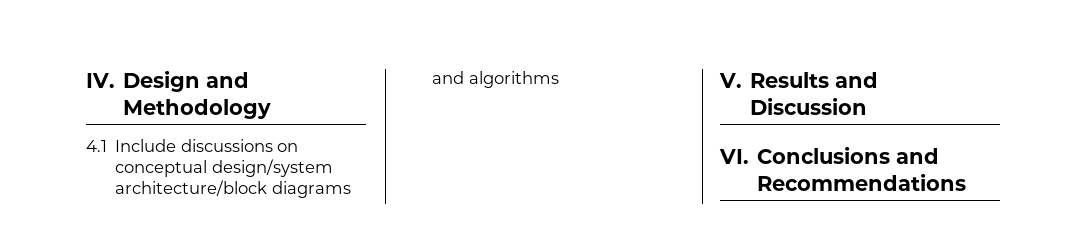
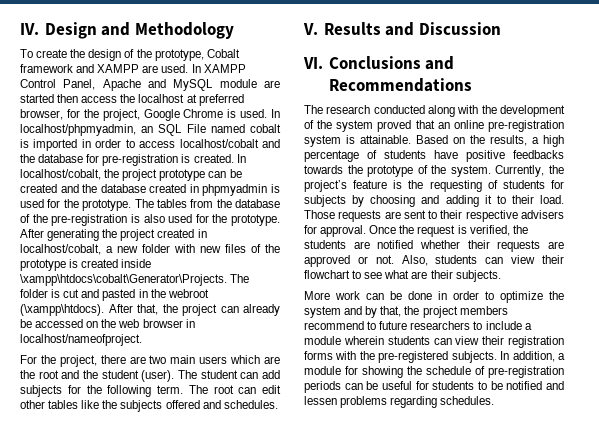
[86,139,299,152] [115,159,333,177] [115,180,351,198] [432,71,559,88] 4.1 Include discussions on conceptual design/system architecture/block diagrams and algorithms -> [20,49,240,61] [20,64,246,73] [20,79,280,91] [20,94,244,106] [20,109,280,121] [20,124,281,136] [20,139,280,151] [20,154,246,166] [20,169,242,181] [20,184,280,196] [20,199,280,211] [20,214,280,226] [20,229,207,241] [20,244,280,255] [20,259,152,271] [20,274,250,286] [20,289,209,301] [20,304,280,316] [20,319,195,328] [20,334,142,346] [20,355,280,367] [20,370,280,382] [20,385,281,397] [20,400,278,412] To create the design of the prototype, Cobalt framework and XAMPP are used. In XAMPP Control Panel, Apache and MySQL module are started then access the localhost at preferred browser, for the project, Google Chrome is used. In localhost/phpmyadmin, an SQL File named cobalt is imported in order to access localhost/cobalt and the database for pre-registration is created. In localhost/cobalt, the project prototype can be created and the database created in phpmyadmin is used for the prototype. The tables from the database of the pre-registration is also used for the prototype. After generating the project created in localhost/cobalt, a new folder with new files of the prototype is created inside \xampp\htdocs\cobalt\Generator\Projects. The folder is cut and pasted in the webroot (\xampp\htdocs). After that, the project can already be accessed on the web browser in localhost/nameofproject. // For the project, there are two main users which are the root and the student (user). The student can add subjects for the following term. The root can edit other tables like the subjects offered and schedules.
(967, 182) none -> [304,105,565,117] [304,120,564,132] [304,135,564,147] [304,150,564,162] [304,165,564,177] [304,180,564,192] [304,195,564,207] [304,210,564,222] [304,225,528,237] [304,240,564,252] [304,255,564,267] [304,270,501,282] [304,291,564,303] [304,306,508,318] [304,321,532,330] [304,336,564,348] [304,351,565,363] [304,366,564,378] [304,381,564,393] [304,396,495,408] // The research conducted along with the development of the system proved that an online pre-registration system is attainable. Based on the results, a high percentage of students have positive feedbacks towards the prototype of the system. Currently, the project’s feature is the requesting of students for subjects by choosing and adding it to their load. Those requests are sent to their respective advisers for approval. Once the request is verified, the students are notified whether their requests are approved or not. Also, students can view their flowchart to see what are their subjects. // More work can be done in order to optimize the system and by that, the project members recommend to future researchers to include a module wherein students can view their registration forms with the pre-registered subjects. In addition, a module for showing the schedule of pre-registration periods can be useful for students to be notified and lessen problems regarding schedules.

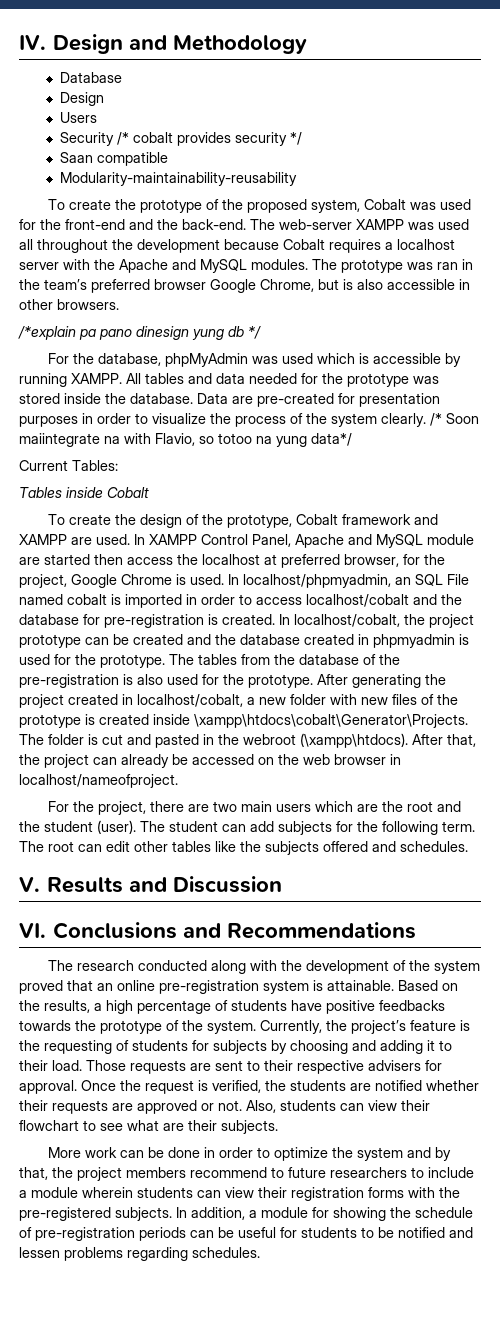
(234, 30) none -> [60,72,123,83] [60,92,105,106] [60,112,98,123] [60,132,303,146] [60,152,169,166] [60,172,298,186] [48,199,472,213] [19,219,469,230] [19,239,455,253] [19,259,473,273] [19,279,470,293] [19,299,119,310] [18,326,261,340] [48,353,462,367] [19,373,439,387] [19,393,440,407] [19,413,479,427] [19,433,352,447] [19,460,118,471] [19,487,149,498] // Database // Design // Users // Security /* cobalt provides security */ // Saan compatible // Modularity-maintainability-reusability // To create the prototype of the proposed system, Cobalt was used for the front-end and the back-end. The web-server XAMPP was used all throughout the development because Cobalt requires a localhost server with the Apache and MySQL modules. The prototype was ran in the team’s preferred browser Google Chrome, but is also accessible in other browsers. // /*explain pa pano dinesign yung db */ // For the database, phpMyAdmin was used which is accessible by running XAMPP. All tables and data needed for the prototype was stored inside the database. Data are pre-created for presentation purposes in order to visualize the process of the system clearly. /* Soon maiintegrate na with Flavio, so totoo na yung data*/ // Current Tables: // Tables inside Cobalt

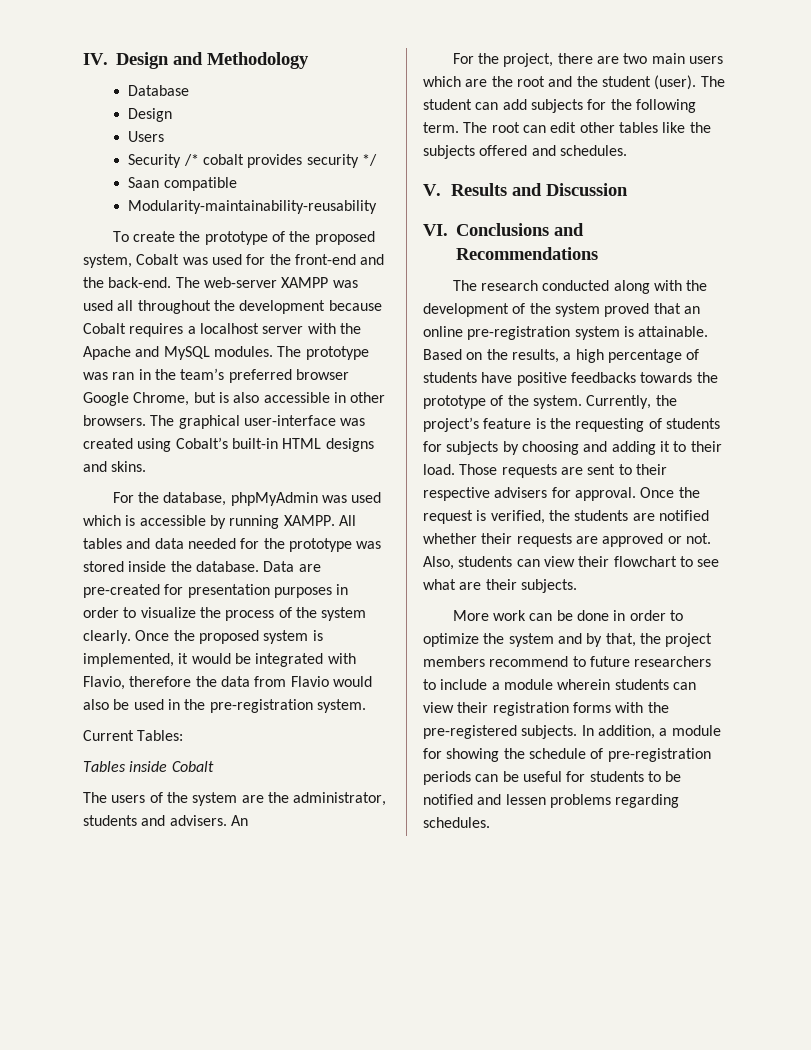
[18,326,261,340] // /*explain pa pano dinesign yung db */ -> [150,415,366,429] [83,437,374,452] [83,461,147,472] The graphical user-interface was created using Cobalt’s built-in HTML designs and skins.
[430,413,479,426] [19,433,352,447] /* Soon maiintegrate na with Flavio, so totoo na yung data*/ -> [135,630,323,644] [83,653,356,667] [83,676,372,690] [83,699,366,713] Once the proposed system is implemented, it would be integrated with Flavio, therefore the data from Flavio would also be used in the pre-registration system.
[48,514,439,528] [19,534,474,548] [19,554,445,568] [19,574,469,588] [19,594,462,608] [19,614,474,628] [19,634,469,648] [19,654,400,668] [19,674,446,688] [19,694,458,708] [19,714,468,728] [19,733,476,748] [19,754,401,768] [19,774,178,788] To create the design of the prototype, Cobalt framework and XAMPP are used. In XAMPP Control Panel, Apache and MySQL module are started then access the localhost at preferred browser, for the project, Google Chrome is used. In localhost/phpmyadmin, an SQL File named cobalt is imported in order to access localhost/cobalt and the database for pre-registration is created. In localhost/cobalt, the project prototype can be created and the database created in phpmyadmin is used for the prototype. The tables from the database of the pre-registration is also used for the prototype. After generating the project created in localhost/cobalt, a new folder with new files of the prototype is created inside \xampp\htdocs\cobalt\Generator\Projects. The folder is cut and pasted in the webroot (\xampp\htdocs). After that, the project can already be accessed on the web browser in localhost/nameofproject. -> [83,792,387,806] [83,815,248,826] The users of the system are the administrator, students and advisers. An

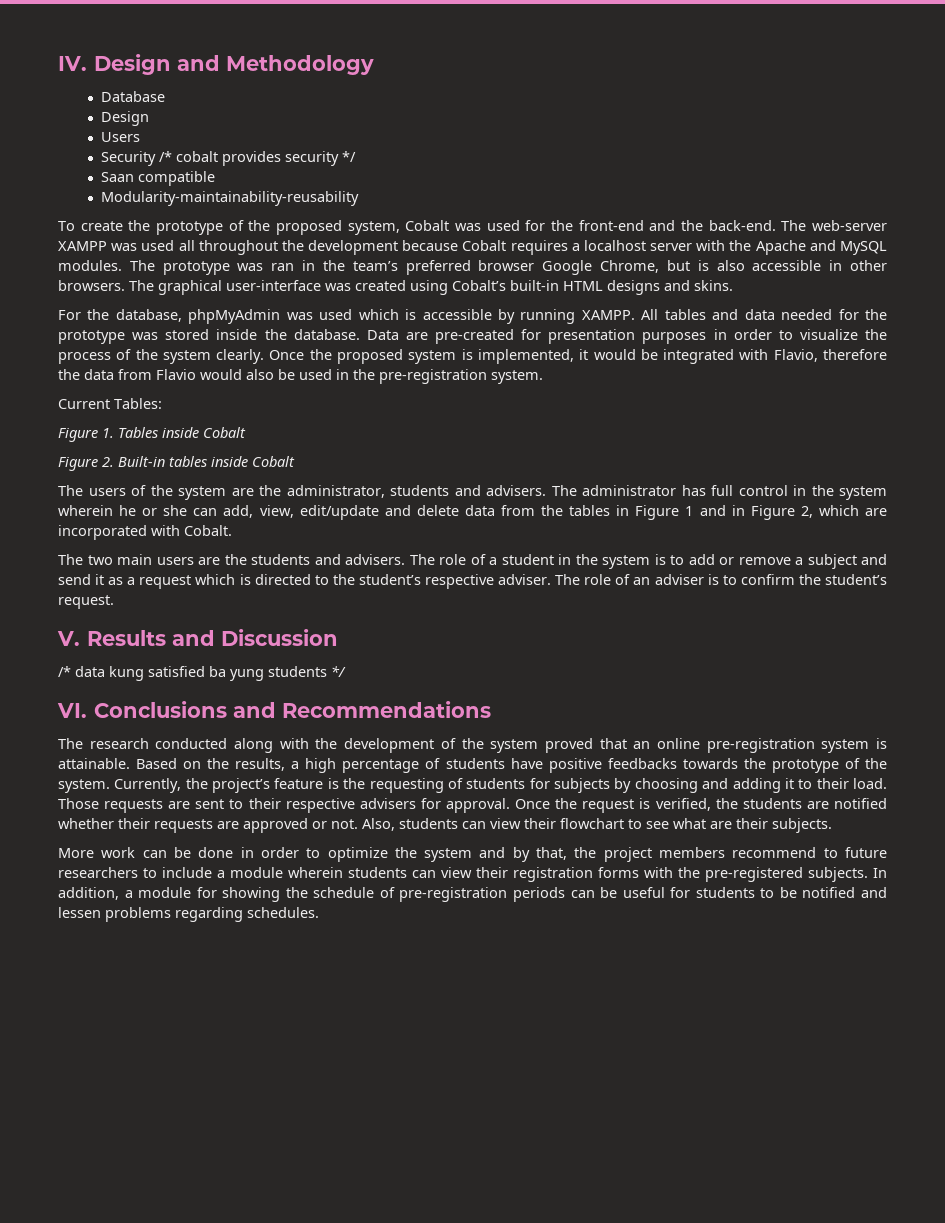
(184, 735) none -> [58,428,114,442] Figure 1.
(214, 766) none -> [58,456,295,471] // Figure 2. Built-in tables inside Cobalt
[230,815,248,826] [452,53,619,67] An // For the project, there are -> [551,485,887,500] [58,505,888,520] [58,525,232,540] [58,554,83,565] The administrator has full control in the system wherein he or she can add, view, edit/update and delete data from the tables in Figure 1 and in Figure 2, which are incorporated with Cobalt. // The
[423,75,725,90] [423,99,696,113] [423,122,711,133] [423,145,627,159] [423,183,628,196] which are the root and the student (user). The student can add subjects for the following term. The root can edit other tables like the subjects offered and schedules. // V. Results and Discussion -> [198,554,887,569] [58,574,888,589] [58,595,114,609] [57,629,339,646] [58,666,346,681] are the students and advisers. The role of a student in the system is to add or remove a subject and send it as a request which is directed to the student’s respective adviser. The role of an adviser is to confirm the student’s request. // V. Results and Discussion // /* data kung satisfied ba yung students */

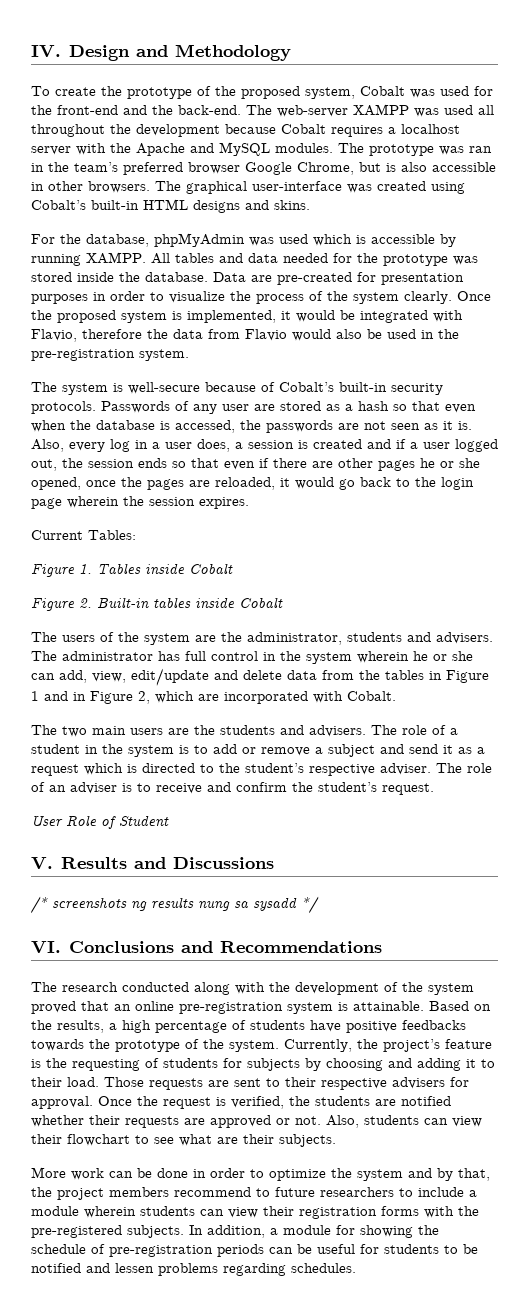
[101,91,166,102] [101,111,150,126] [101,132,141,142] [101,151,357,166] [101,171,216,186] [101,191,360,206] // Database // Design // Users // Security /* cobalt provides security */ // Saan compatible // Modularity-maintainability-reusability -> (291, 52) none
(543, 377) none -> [31,382,443,395] [31,401,476,414] [31,420,472,433] [31,439,498,452] [31,458,480,471] [31,477,474,490] [31,496,249,509] // The system is well-secure because of Cobalt’s built-in security protocols. Passwords of any user are stored as a hash so that even when the database is accessed, the passwords are not seen as it is. Also, every log in a user does, a session is created and if a user logged out, the session ends so that even if there are other pages he or she opened, once the pages are reloaded, it would go back to the login page wherein the session expires.
(737, 580) none -> [156,782,231,794] receive and
(114, 602) none -> [31,815,169,829] // User Role of Student
[221,629,339,646] [58,666,327,681] Discussion // /* data kung satisfied ba yung students -> [172,857,274,869] [31,896,297,914] Discussions // /* screenshots ng results nung sa sysadd

